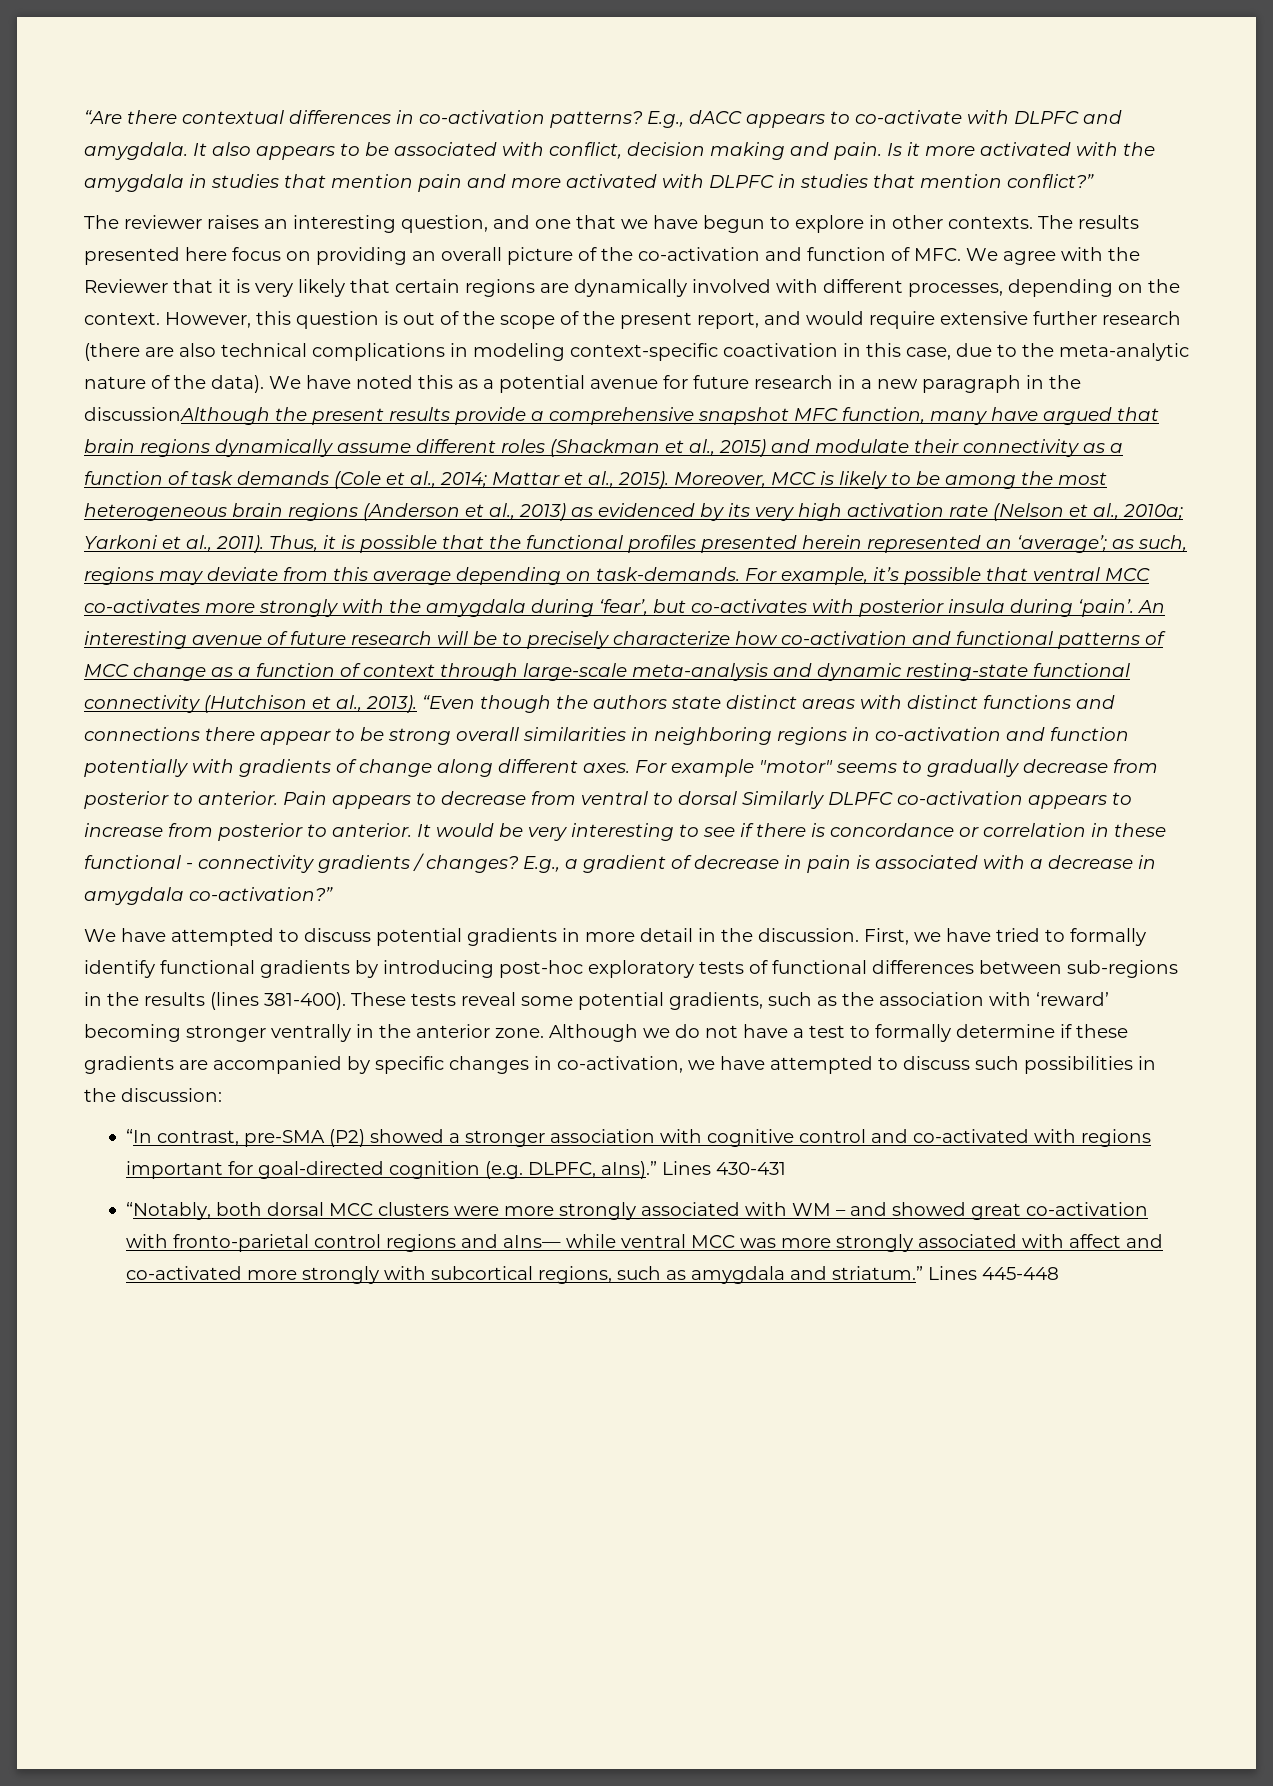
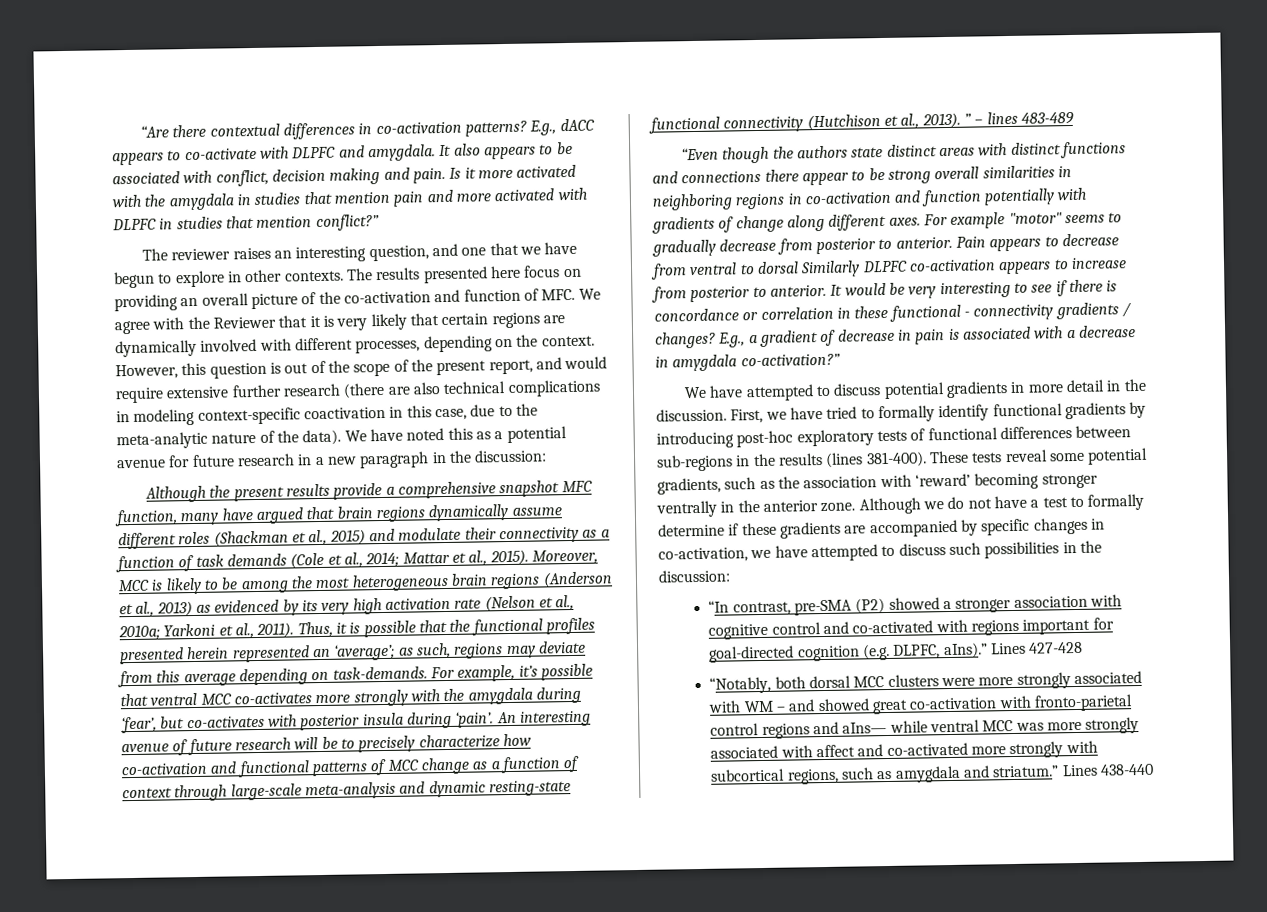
[84,407,270,425] discussionAlthough -> [474,449,548,463] [145,485,207,503] discussion: // Although
(417, 704) none -> [963,111,1074,125] ” – lines 483-489 //
[715,1162,786,1175] 430-431 -> [1029,641,1084,654] 427-428
[981,1267,1059,1280] 445-448 -> [1099,763,1154,776] 438-440

